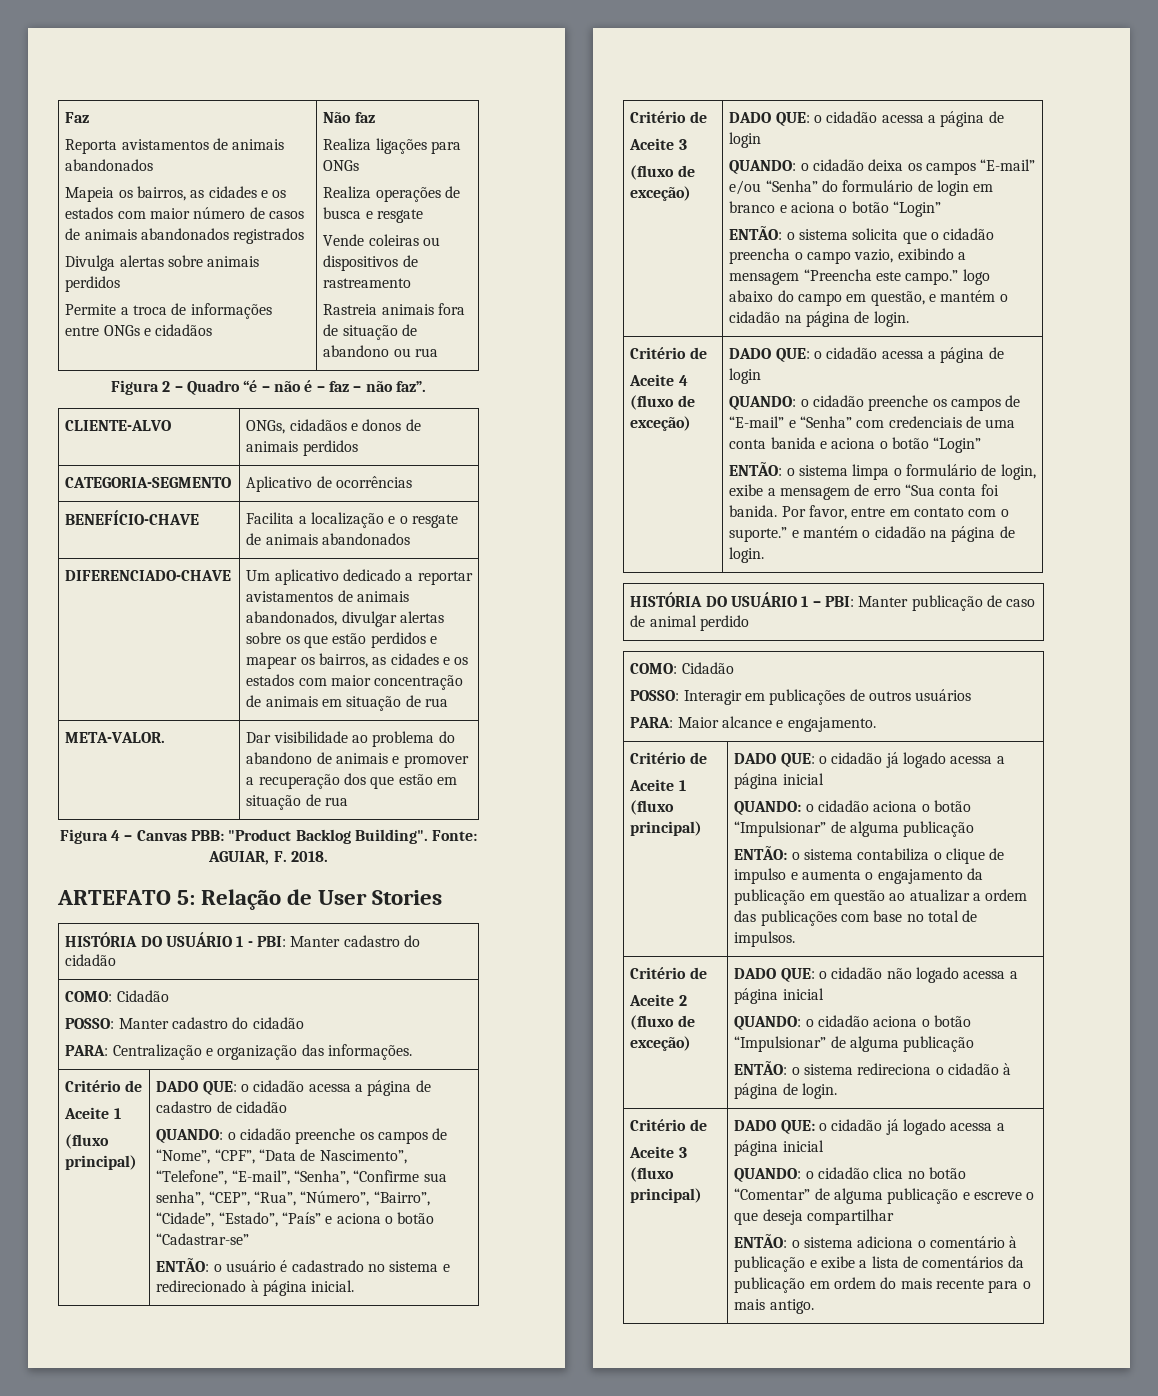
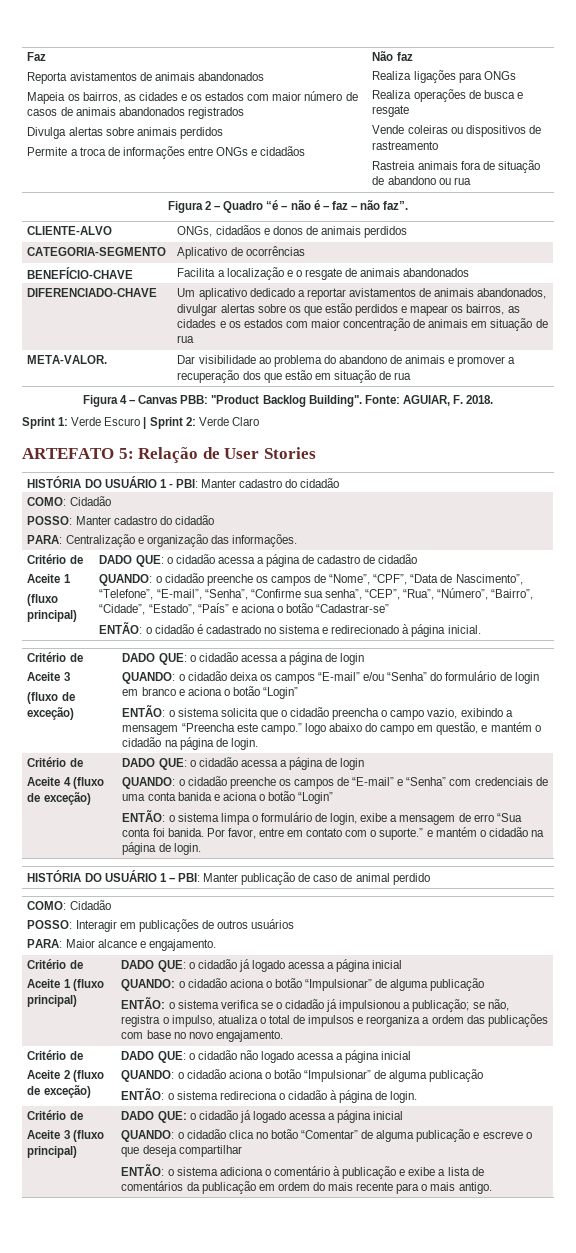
(328, 856) none -> [22,417,259,429] // Sprint 1: Verde Escuro | Sprint 2: Verde Claro
[225,1260,276,1272] usuário -> [154,624,194,634] cidadão
[857,848,1005,864] [734,868,983,884] [734,889,970,905] contabiliza o clique de impulso e aumenta o engajamento da publicação em questão ao atualizar -> [220,999,509,1012] [121,1015,421,1027] verifica se o cidadão já impulsionou a publicação; se não, registra o impulso, atualiza o total de impulsos e reorganiza
[927,910,978,922] [734,931,796,947] total de impulsos. -> [188,1030,283,1042] novo engajamento.

